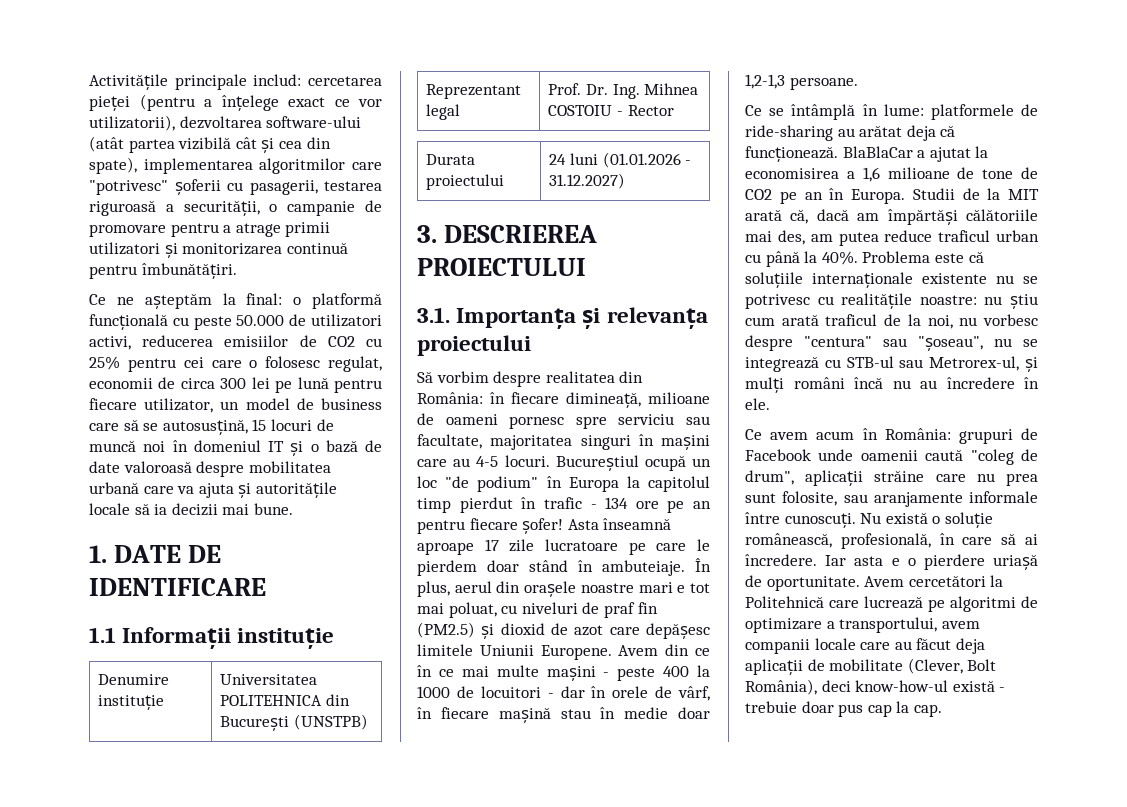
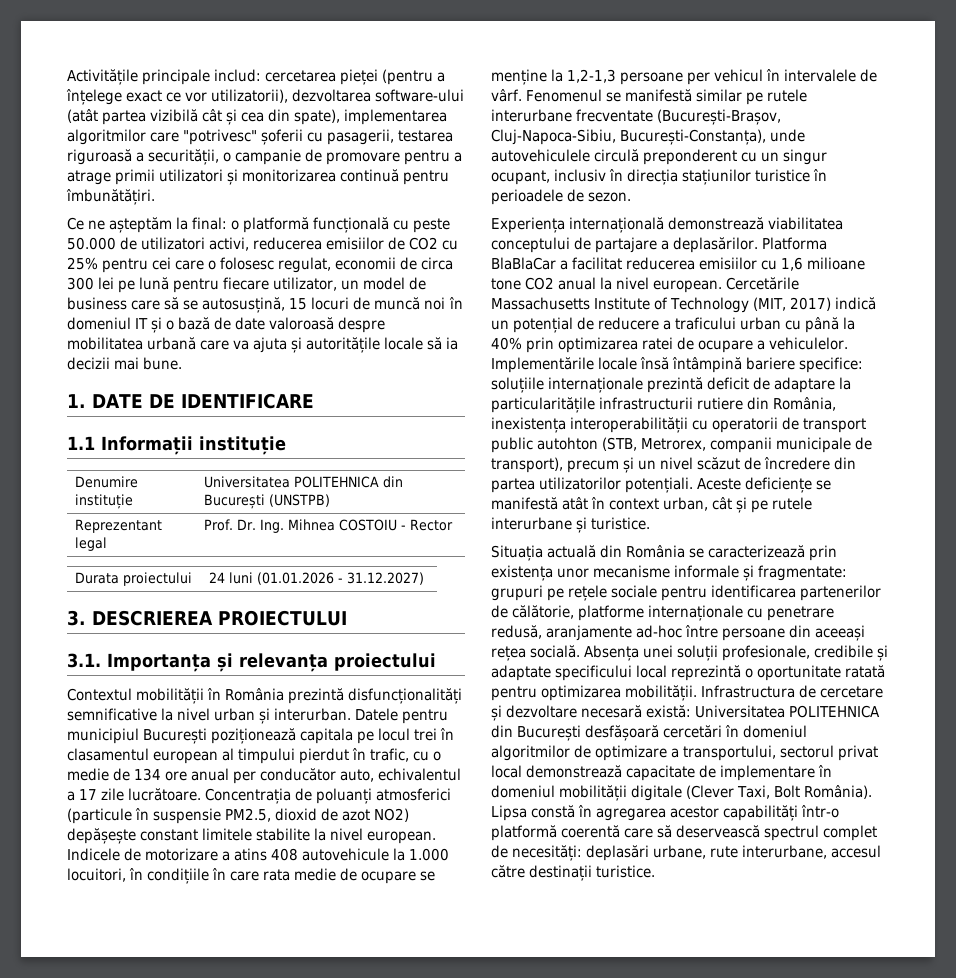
[417,371,644,387] [417,392,710,408] [417,413,710,429] [417,434,710,450] [417,455,711,471] [417,476,710,492] [417,497,711,513] [417,518,672,534] [417,539,710,555] [417,558,711,576] [417,581,710,597] [417,602,658,618] [417,622,710,639] [417,644,710,660] [417,665,710,681] [417,686,710,701] [417,707,710,723] [745,74,858,90] [745,104,1038,120] [745,125,956,141] [745,146,989,162] [745,167,1038,182] [745,188,1039,204] [745,209,1038,225] [745,230,1039,246] [745,251,984,267] [745,272,1038,288] [745,293,1038,309] [745,314,1038,329] [745,335,1038,351] [745,356,1038,372] [745,377,1039,393] [745,398,770,410] [745,428,1038,444] [745,449,1038,465] [745,470,1038,486] [745,491,1038,507] [745,512,993,528] [745,533,1038,549] [745,554,1038,570] [745,575,1004,591] [745,596,1038,612] [745,617,980,633] [745,638,985,654] [745,658,997,675] [745,679,1006,695] [745,701,942,717] Să vorbim despre realitatea din România: în fiecare dimineață, milioane de oameni pornesc spre serviciu sau facultate, majoritatea singuri în mașini care au 4-5 locuri. Bucureștiul ocupă un loc "de podium" în Europa la capitolul timp pierdut în trafic - 134 ore pe an pentru fiecare șofer! Asta înseamnă aproape 17 zile lucratoare pe care le pierdem doar stând în ambuteiaje. În plus, aerul din orașele noastre mari e tot mai poluat, cu niveluri de praf fin (PM2.5) și dioxid de azot care depășesc limitele Uniunii Europene. Avem din ce în ce mai multe mașini - peste 400 la 1000 de locuitori - dar în orele de vârf, în fiecare mașină stau în medie doar 1,2-1,3 persoane. // Ce se întâmplă în lume: platformele de ride-sharing au arătat deja că funcționează. BlaBlaCar a ajutat la economisirea a 1,6 milioane de tone de CO2 pe an în Europa. Studii de la MIT arată că, dacă am împărtăși călătoriile mai des, am putea reduce traficul urban cu până la 40%. Problema este că soluțiile internaționale existente nu se potrivesc cu realitățile noastre: nu știu cum arată traficul de la noi, nu vorbesc despre "centura" sau "șoseau", nu se integrează cu STB-ul sau Metrorex-ul, și mulți români încă nu au încredere în ele. // Ce avem acum în România: grupuri de Facebook unde oamenii caută "coleg de drum", aplicații străine care nu prea sunt folosite, sau aranjamente informale între cunoscuți. Nu există o soluție românească, profesională, în care să ai încredere. Iar asta e o pierdere uriașă de oportunitate. Avem cercetători la Politehnică care lucrează pe algoritmi de optimizare a transportului, avem companii locale care au făcut deja aplicații de mobilitate (Clever, Bolt România), deci know-how-ul există - trebuie doar pus cap la cap. -> [67,688,463,704] [67,708,449,724] [67,728,455,744] [67,748,442,764] [67,768,462,784] [67,788,452,804] [67,808,410,824] [67,828,437,844] [67,848,450,861] [67,868,436,884] [491,69,878,85] [491,89,808,105] [491,109,782,125] [491,129,806,145] [491,149,828,165] [491,169,828,185] [491,189,632,205] [491,217,844,233] [491,237,828,253] [491,257,866,271] [491,277,800,293] [491,297,877,313] [491,317,856,333] [491,337,849,353] [491,357,864,373] [491,377,852,393] [491,397,837,413] [491,417,867,433] [491,437,873,453] [491,457,857,473] [491,477,832,493] [491,497,813,513] [491,517,651,533] [491,545,838,561] [491,565,848,581] [491,585,882,601] [491,605,835,621] [491,625,866,641] [491,645,889,661] [491,665,886,681] [491,685,884,701] [491,705,881,721] [491,725,808,741] [491,745,879,761] [491,765,833,781] [491,785,873,801] [491,805,840,821] [491,825,878,841] [491,845,882,861] [491,865,656,881] Contextul mobilității în România prezintă disfuncționalități semnificative la nivel urban și interurban. Datele pentru municipiul București poziționează capitala pe locul trei în clasamentul european al timpului pierdut în trafic, cu o medie de 134 ore anual per conducător auto, echivalentul a 17 zile lucrătoare. Concentrația de poluanți atmosferici (particule în suspensie PM2.5, dioxid de azot NO2) depășește constant limitele stabilite la nivel european. Indicele de motorizare a atins 408 autovehicule la 1.000 locuitori, în condițiile în care rata medie de ocupare se menține la 1,2-1,3 persoane per vehicul în intervalele de vârf. Fenomenul se manifestă similar pe rutele interurbane frecventate (București-Brașov, Cluj-Napoca-Sibiu, București-Constanța), unde autovehiculele circulă preponderent cu un singur ocupant, inclusiv în direcția stațiunilor turistice în perioadele de sezon. // Experiența internațională demonstrează viabilitatea conceptului de partajare a deplasărilor. Platforma BlaBlaCar a facilitat reducerea emisiilor cu 1,6 milioane tone CO2 anual la nivel european. Cercetările Massachusetts Institute of Technology (MIT, 2017) indică un potențial de reducere a traficului urban cu până la 40% prin optimizarea ratei de ocupare a vehiculelor. Implementările locale însă întâmpină bariere specifice: soluțiile internaționale prezintă deficit de adaptare la particularitățile infrastructurii rutiere din România, inexistența interoperabilității cu operatorii de transport public autohton (STB, Metrorex, companii municipale de transport), precum și un nivel scăzut de încredere din partea utilizatorilor potențiali. Aceste deficiențe se manifestă atât în context urban, cât și pe rutele interurbane și turistice. // Situația actuală din România se caracterizează prin existența unor mecanisme informale și fragmentate: grupuri pe rețele sociale pentru identificarea partenerilor de călătorie, platforme internaționale cu penetrare redusă, aranjamente ad-hoc între persoane din aceeași rețea socială. Absența unei soluții profesionale, credibile și adaptate specificului local reprezintă o oportunitate ratată pentru optimizarea mobilității. Infrastructura de cercetare și dezvoltare necesară există: Universitatea POLITEHNICA din București desfășoară cercetări în domeniul algoritmilor de optimizare a transportului, sectorul privat local demonstrează capacitate de implementare în domeniul mobilității digitale (Clever Taxi, Bolt România). Lipsa constă în agregarea acestor capabilități într-o platformă coerentă care să deservească spectrul complet de necesități: deplasări urbane, rute interurbane, accesul către destinații turistice.

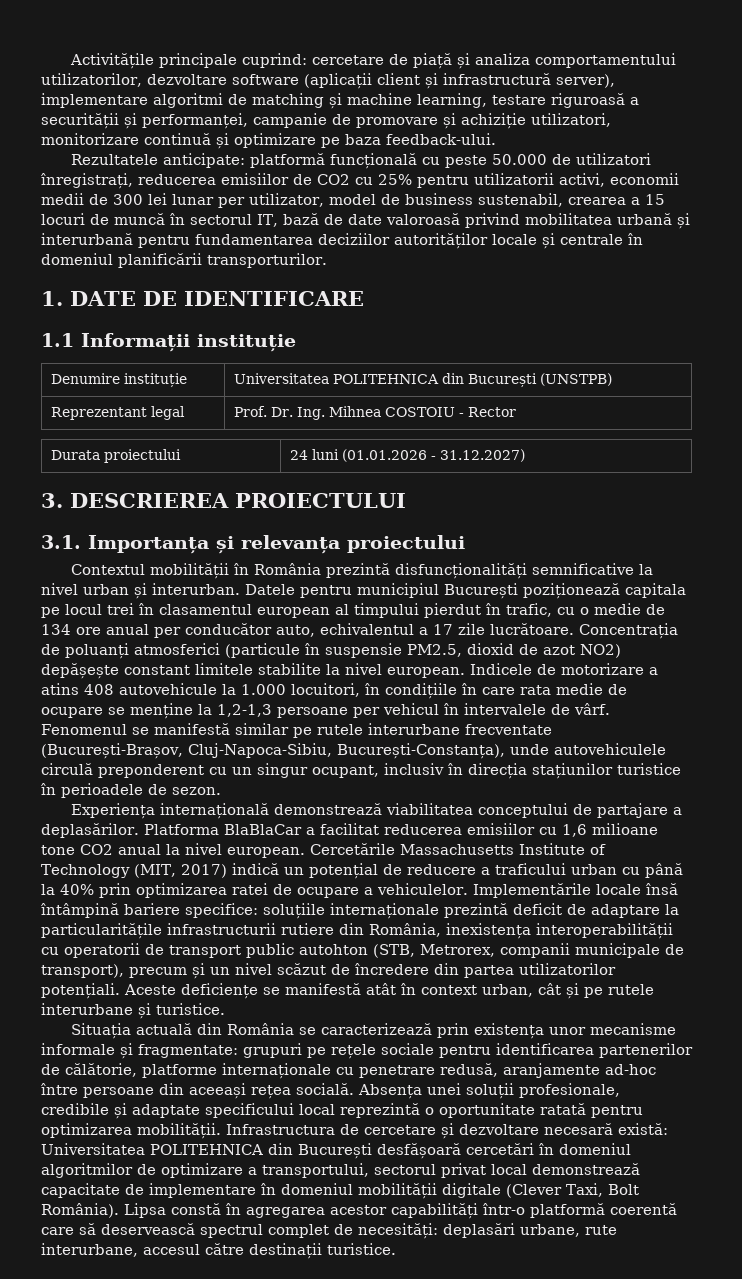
[214,69,446,85] [66,89,465,105] [67,109,448,125] [67,129,454,145] [67,149,463,165] [67,169,450,185] [66,189,155,205] [67,217,240,233] includ: cercetarea pieței (pentru a înțelege exact ce vor utilizatorii), dezvoltarea software-ului (atât partea vizibilă cât și cea din spate), implementarea algoritmilor care "potrivesc" șoferii cu pasagerii, testarea riguroasă a securității, o campanie de promovare pentru a atrage primii utilizatori și monitorizarea continuă pentru îmbunătățiri. // Ce ne așteptăm la final: o -> [241,53,676,69] [41,73,615,89] [41,93,639,109] [41,113,611,129] [41,133,496,149] [70,153,245,168] cuprind: cercetare de piață și analiza comportamentului utilizatorilor, dezvoltare software (aplicații client și infrastructură server), implementare algoritmi de matching și machine learning, testare riguroasă a securității și performanței, campanie de promovare și achiziție utilizatori, monitorizare continuă și optimizare pe baza feedback-ului. // Rezultatele anticipate:
[209,237,250,251] activi, -> [41,173,133,189] înregistrați,
[152,257,454,273] [67,277,427,293] [67,297,463,313] [67,317,175,333] cei care o folosesc regulat, economii de circa 300 lei pe lună pentru fiecare utilizator, un model de business care să se autosusțină, 15 locuri de muncă noi în domeniul IT și o -> [474,173,679,187] [41,193,665,208] [41,213,278,227] utilizatorii activi, economii medii de 300 lei lunar per utilizator, model de business sustenabil, crearea a 15 locuri de muncă în sectorul IT,
[338,317,386,333] despre -> [464,213,520,228] privind
[200,337,459,353] [67,357,183,370] care va ajuta și autoritățile locale să ia decizii mai bune. -> [676,213,690,229] [41,233,643,249] [41,253,327,268] și interurbană pentru fundamentarea deciziilor autorităților locale și centrale în domeniul planificării transporturilor.

